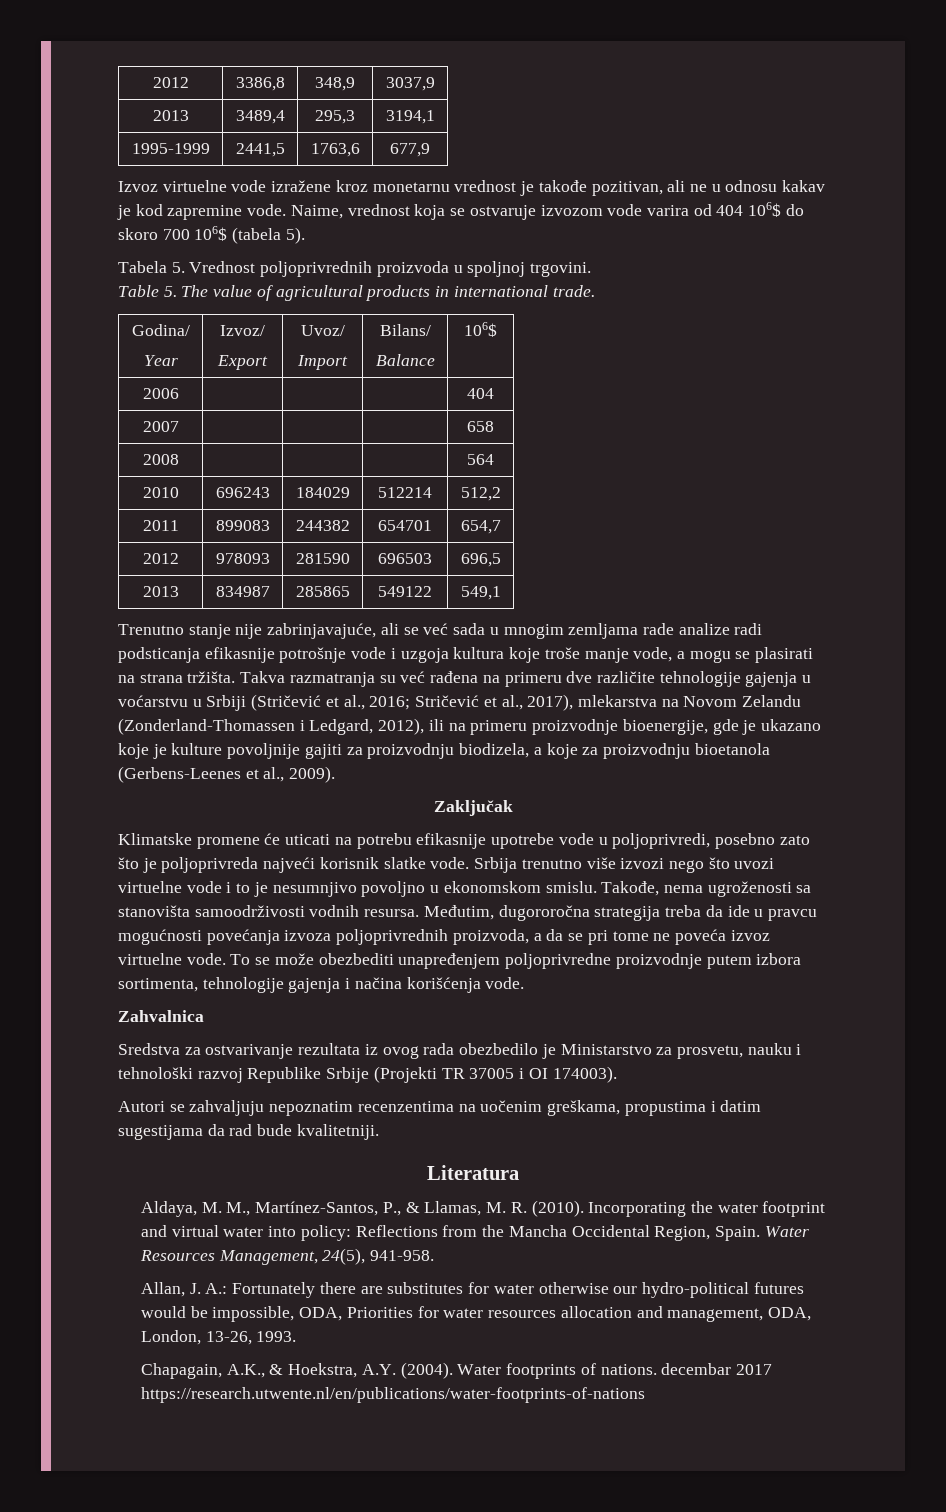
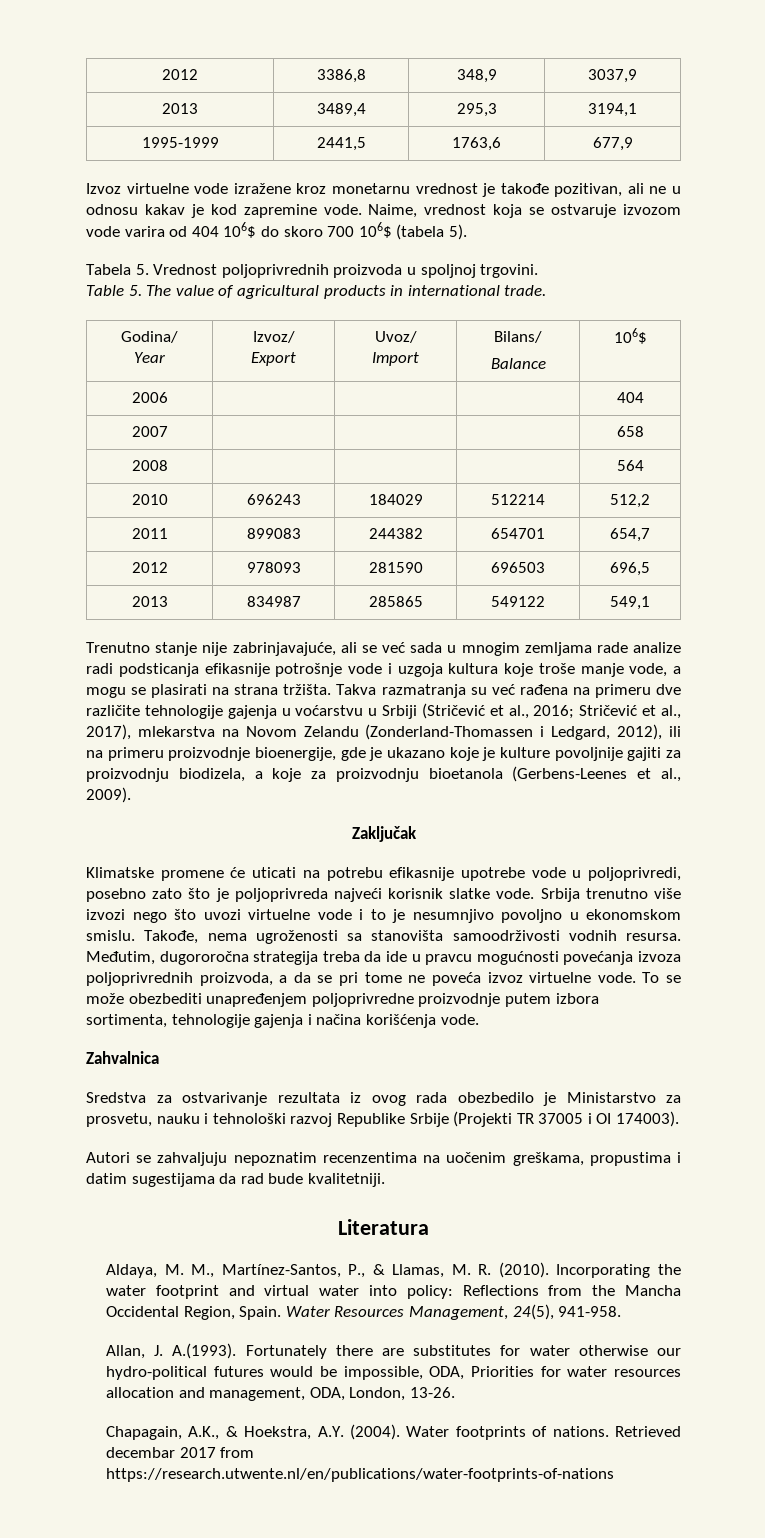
[205,1283,228,1294] A.: -> [172,1343,237,1359] A.(1993).
[205,1331,297,1345] 13-26, 1993. -> [410,1387,456,1398] 13-26.
(657, 1369) none -> [615,1426,682,1437] Retrieved
(773, 1369) none -> [220,1447,255,1458] from

